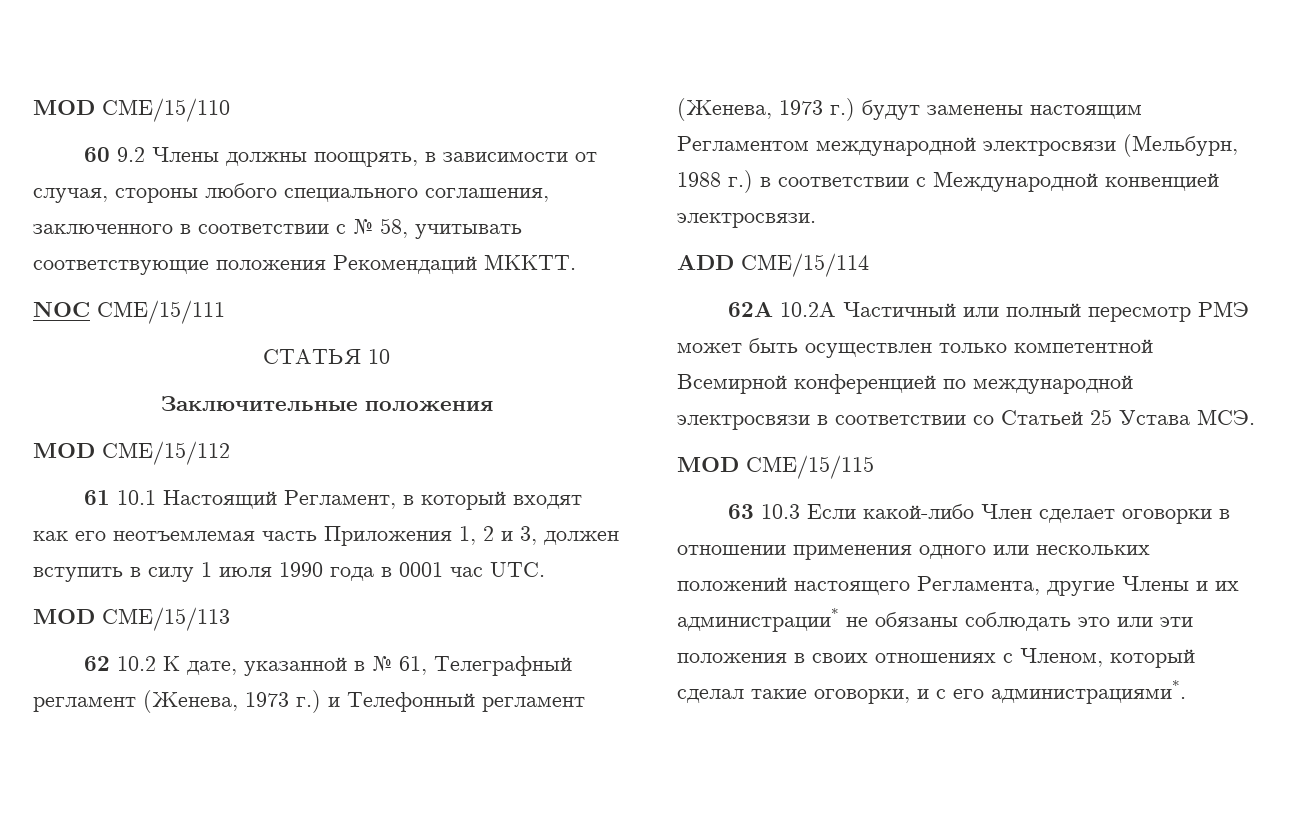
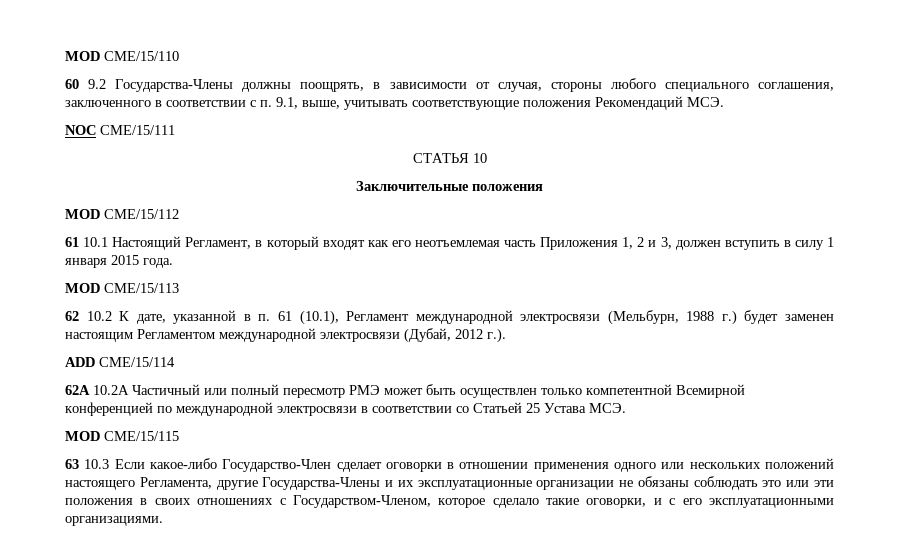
[152,147,220,162] Члены -> [115,79,234,92] Государства-Члены
[353,218,408,238] № 58, -> [260,97,340,109] п. 9.1, выше,
[484,254,576,270] МККТТ. -> [687,97,724,107] МСЭ.
[219,562,545,581] июля 1990 года в 0001 час UTC. -> [65,255,173,268] января 2015 года.
[372,656,573,676] [33,690,585,713] [677,98,1142,121] [677,136,809,151] № 61, Телеграфный регламент (Женева, 1973 г.) и Телефонный регламент (Женева, 1973 г.) будут заменены настоящим Регламентом -> [258,310,410,325] п. 61 (10.1), Регламент
[760,171,1219,192] [677,213,816,228] в соответствии с Международной конвенцией электросвязи. -> [744,310,834,324] [65,328,506,343] будет заменен настоящим Регламентом международной электросвязи (Дубай, 2012 г.).
[863,504,1033,519] какой-либо Член -> [149,458,332,472] какое-либо Государство-Член
[1122,576,1189,591] Члены -> [262,477,381,490] Государства-Члены
[677,608,839,632] администрации* -> [417,480,615,490] эксплуатационные организации
[1020,648,1195,668] [677,689,744,703] Членом, который сделал -> [292,495,539,508] Государством-Членом, которое сделало
[991,680,1186,704] администрациями*. -> [708,498,834,508] [65,516,163,526] эксплуатационными организациями.

